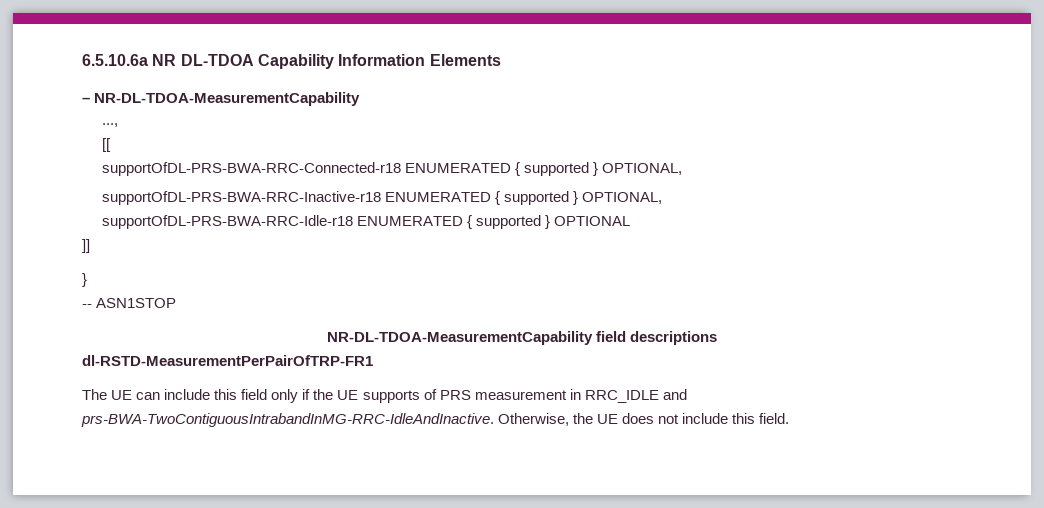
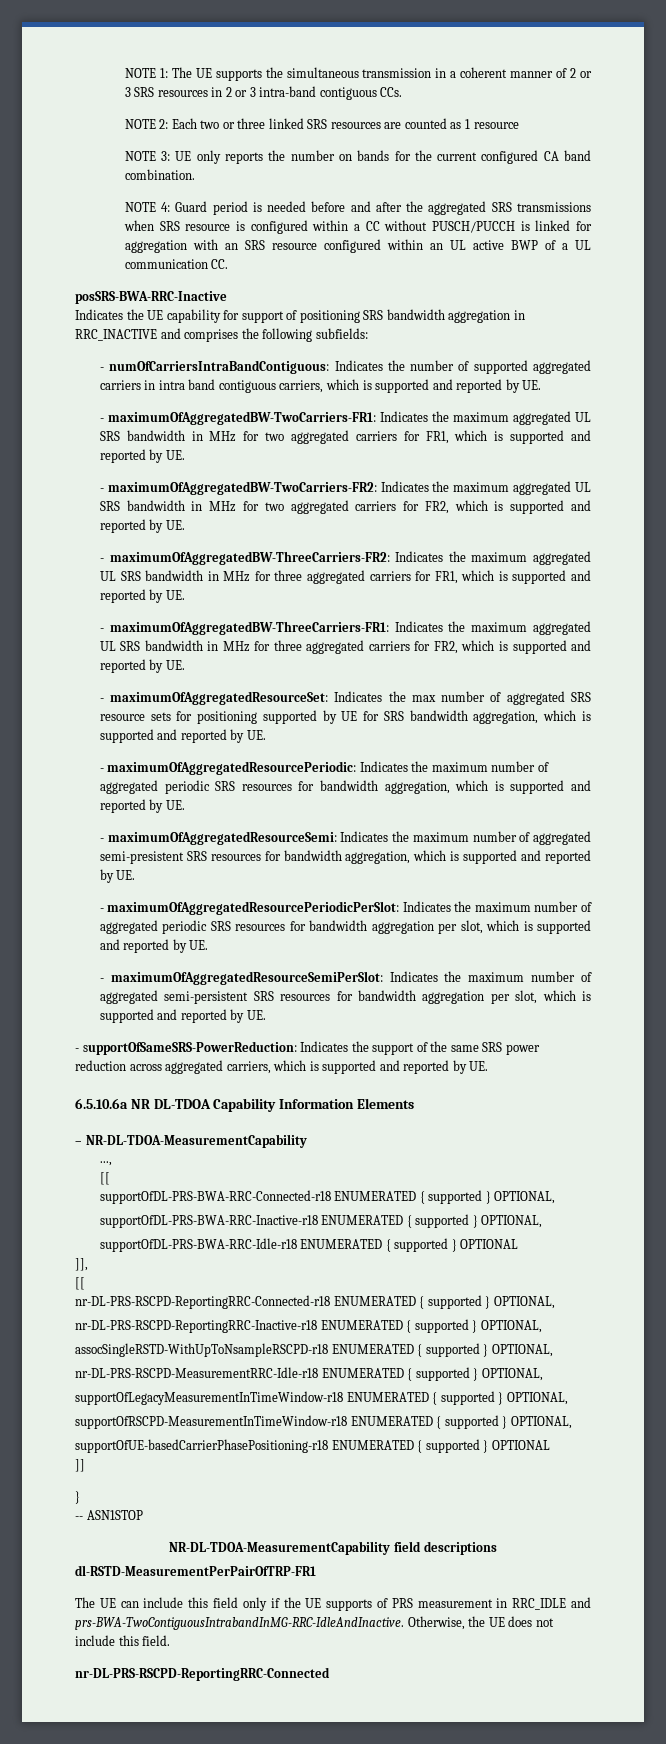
(82, 60) none -> [124,67,592,81] [124,86,403,100] [124,118,519,129] [124,150,592,164] [124,169,195,180] [124,201,591,215] [123,220,593,234] [124,239,591,253] [124,259,229,269] [75,291,227,304] [75,309,525,323] [75,328,368,342] [99,360,592,374] [99,379,542,393] [99,411,591,425] [99,430,592,444] [99,449,185,463] [99,481,591,495] [99,500,591,514] [99,519,185,533] [99,551,591,565] [99,570,591,584] [99,589,185,603] [99,621,591,635] [99,640,592,654] [99,659,185,673] [99,691,592,705] [99,710,591,724] [99,729,266,743] [99,761,549,775] [99,780,592,794] [99,799,185,813] [99,831,591,845] [99,850,592,864] [99,869,136,883] [99,901,592,915] [99,920,591,934] [99,939,209,953] [99,971,592,985] [99,990,592,1004] [99,1009,266,1023] [75,1041,540,1055] [75,1060,489,1074] NOTE 1: The UE supports the simultaneous transmission in a coherent manner of 2 or 3 SRS resources in 2 or 3 intra-band contiguous CCs. // NOTE 2: Each two or three linked SRS resources are counted as 1 resource // NOTE 3: UE only reports the number on bands for the current configured CA band combination. // NOTE 4: Guard period is needed before and after the aggregated SRS transmissions when SRS resource is configured within a CC without PUSCH/PUCCH is linked for aggregation with an SRS resource configured within an UL active BWP of a UL communication CC. // posSRS-BWA-RRC-Inactive // Indicates the UE capability for support of positioning SRS bandwidth aggregation in RRC_INACTIVE and comprises the following subfields: // - numOfCarriersIntraBandContiguous: Indicates the number of supported aggregated carriers in intra band contiguous carriers, which is supported and reported by UE. // - maximumOfAggregatedBW-TwoCarriers-FR1: Indicates the maximum aggregated UL SRS bandwidth in MHz for two aggregated carriers for FR1, which is supported and reported by UE. // - maximumOfAggregatedBW-TwoCarriers-FR2: Indicates the maximum aggregated UL SRS bandwidth in MHz for two aggregated carriers for FR2, which is supported and reported by UE. // - maximumOfAggregatedBW-ThreeCarriers-FR2: Indicates the maximum aggregated UL SRS bandwidth in MHz for three aggregated carriers for FR1, which is supported and reported by UE. // - maximumOfAggregatedBW-ThreeCarriers-FR1: Indicates the maximum aggregated UL SRS bandwidth in MHz for three aggregated carriers for FR2, which is supported and reported by UE. // - maximumOfAggregatedResourceSet: Indicates the max number of aggregated SRS resource sets for positioning supported by UE for SRS bandwidth aggregation, which is supported and reported by UE. // - maximumOfAggregatedResourcePeriodic: Indicates the maximum number of aggregated periodic SRS resources for bandwidth aggregation, which is supported and reported by UE. // - maximumOfAggregatedResourceSemi: Indicates the maximum number of aggregated semi-presistent SRS resources for bandwidth aggregation, which is supported and reported by UE. // - maximumOfAggregatedResourcePeriodicPerSlot: Indicates the maximum number of aggregated periodic SRS resources for bandwidth aggregation per slot, which is supported and reported by UE. // - maximumOfAggregatedResourceSemiPerSlot: Indicates the maximum number of aggregated semi-persistent SRS resources for bandwidth aggregation per slot, which is supported and reported by UE. // - supportOfSameSRS-PowerReduction: Indicates the support of the same SRS power reduction across aggregated carriers, which is supported and reported by UE. //
(630, 221) none -> [75,1258,88,1271] [75,1277,85,1290] [75,1295,555,1309] [75,1319,542,1333] [75,1343,553,1357] [75,1367,543,1381] [75,1391,568,1405] [75,1415,572,1429] [75,1439,550,1453] // ]], // [[ // nr-DL-PRS-RSCPD-ReportingRRC-Connected-r18 ENUMERATED { supported } OPTIONAL, // nr-DL-PRS-RSCPD-ReportingRRC-Inactive-r18 ENUMERATED { supported } OPTIONAL, // assocSingleRSTD-WithUpToNsampleRSCPD-r18 ENUMERATED { supported } OPTIONAL, // nr-DL-PRS-RSCPD-MeasurementRRC-Idle-r18 ENUMERATED { supported } OPTIONAL, // supportOfLegacyMeasurementInTimeWindow-r18 ENUMERATED { supported } OPTIONAL, // supportOfRSCPD-MeasurementInTimeWindow-r18 ENUMERATED { supported } OPTIONAL, // supportOfUE-basedCarrierPhasePositioning-r18 ENUMERATED { supported } OPTIONAL
(790, 418) none -> [75,1667,330,1681] // nr-DL-PRS-RSCPD-ReportingRRC-Connected

